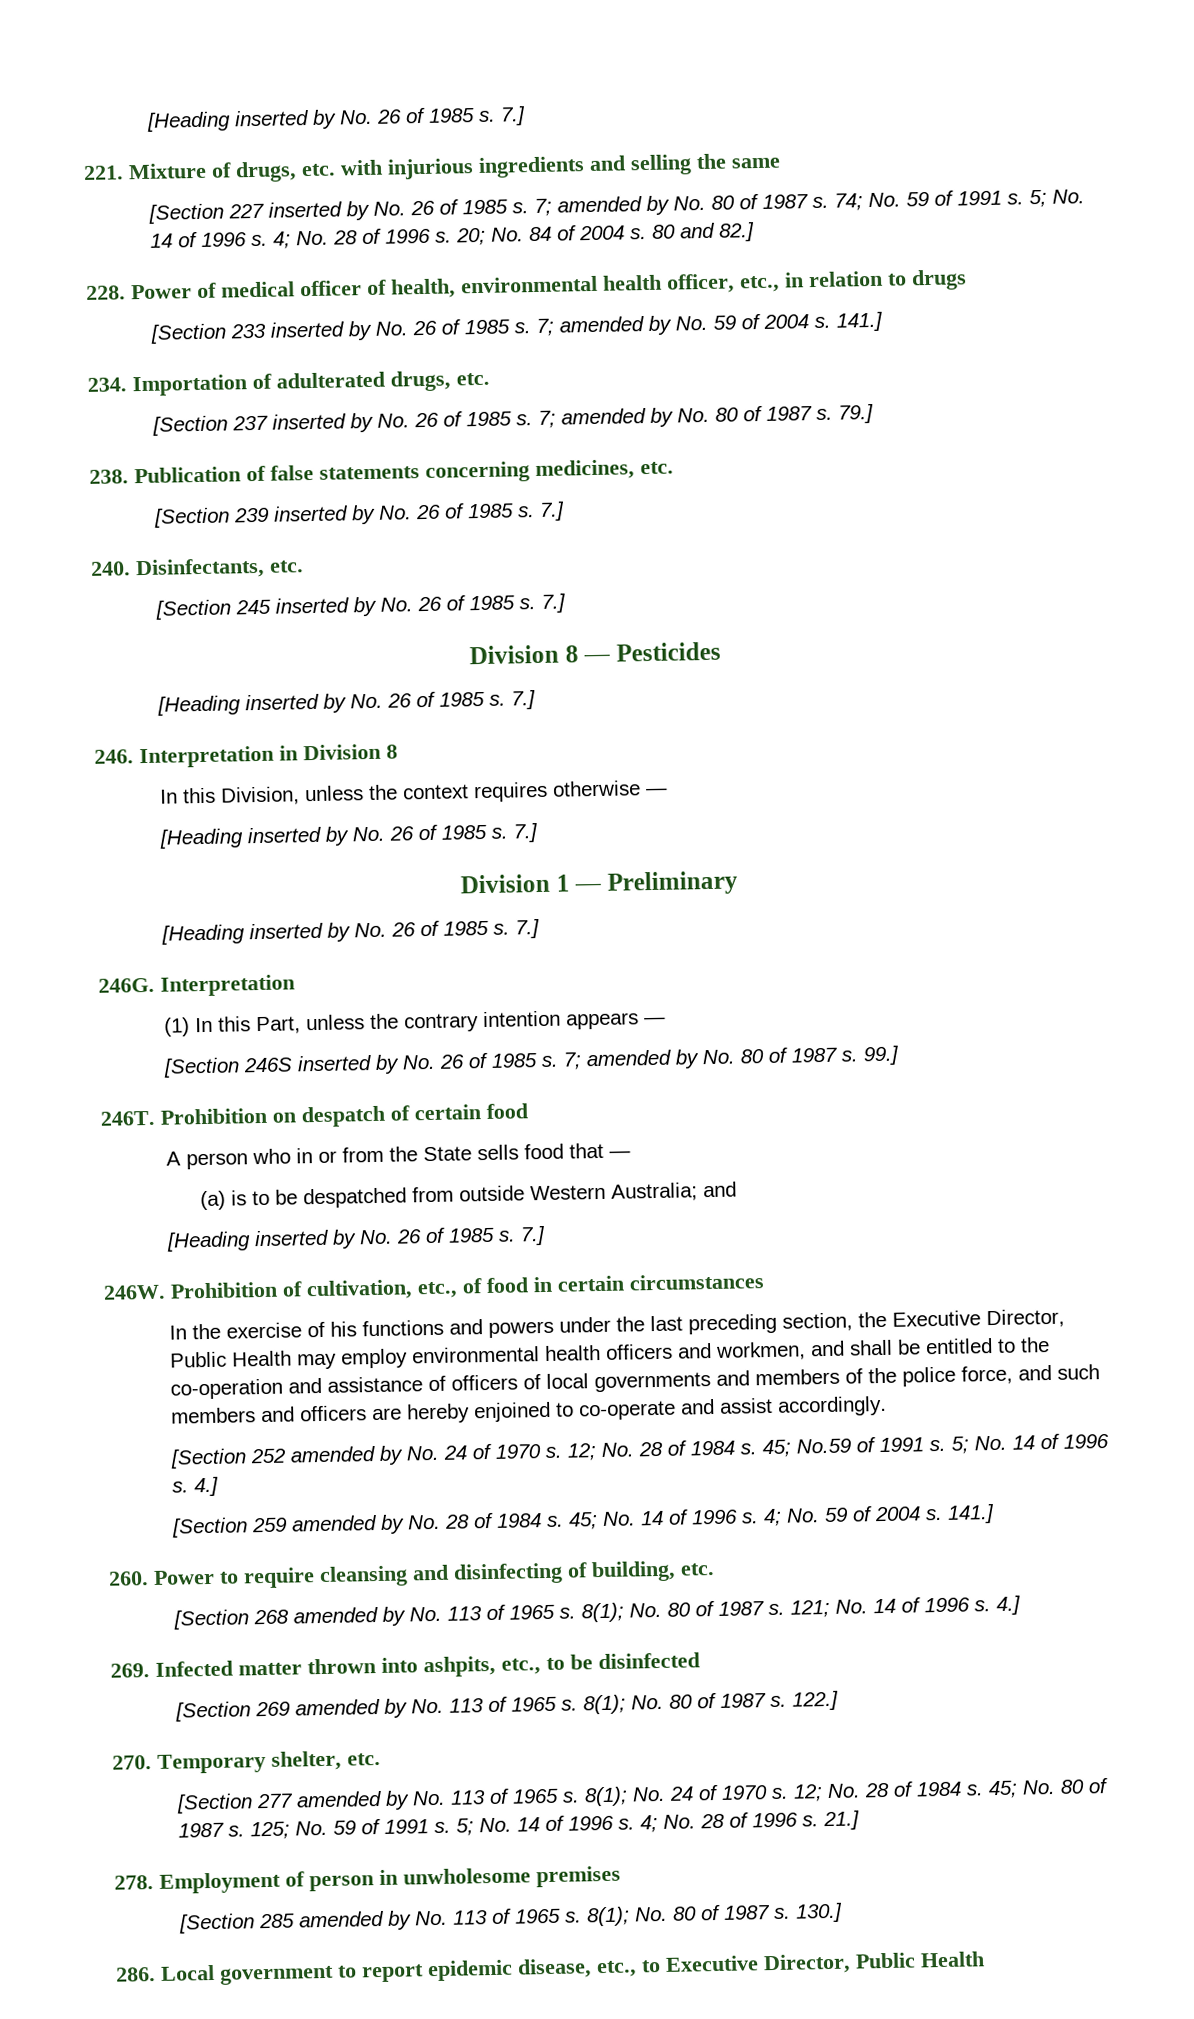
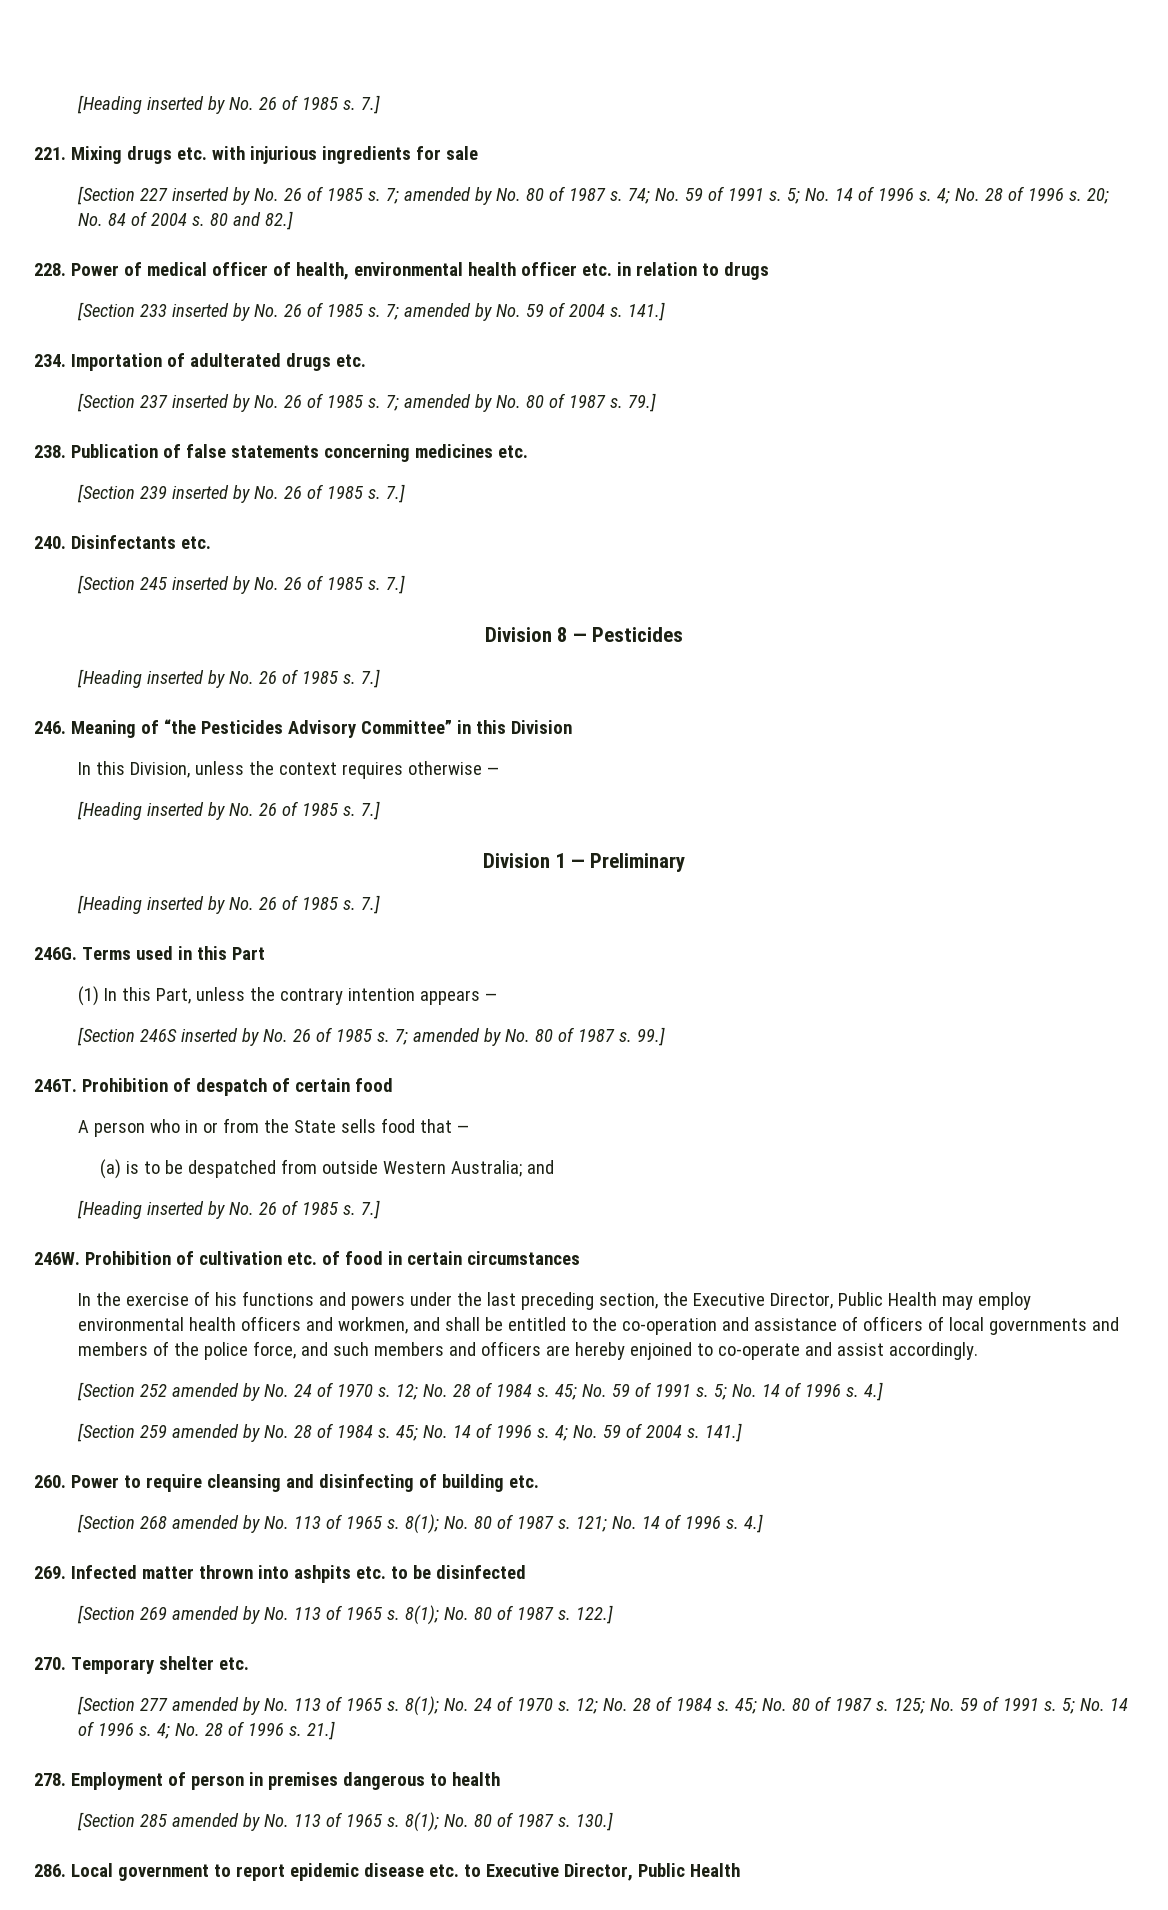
[128,161,297,183] Mixture of drugs, -> [70,146,172,164] Mixing drugs
[589,153,781,176] and selling the same -> [415,146,478,160] for sale
[666,273,780,294] officer, etc., -> [520,262,612,276] officer etc.
[390,370,451,392] drugs, -> [285,353,331,371] drugs
[535,459,635,481] medicines, -> [414,444,493,458] medicines
[135,557,265,580] Disinfectants, -> [70,535,176,549] Disinfectants
[139,743,398,769] Interpretation in Division 8 -> [70,719,572,738] Meaning of “the Pesticides Advisory Committee” in this Division
[160,974,295,997] Interpretation -> [81,946,265,960] Terms used in this Part
[272,1112,296,1123] on -> [172,1078,191,1092] of
[306,1279,458,1301] cultivation, etc., -> [198,1251,317,1265] cultivation etc.
[796,1438,852,1454] No.59 -> [582,1384,631,1397] No. 59
[591,1560,676,1583] building, -> [441,1474,504,1492] building
[423,1655,541,1678] ashpits, etc., -> [293,1565,386,1583] ashpits etc.
[271,1750,342,1771] shelter, -> [158,1656,214,1670] shelter
[403,1867,531,1885] unwholesome -> (263, 1779) none
(621, 1876) none -> [342,1772,500,1790] dangerous to health
[517,1958,637,1979] disease, etc., -> [363,1863,459,1877] disease etc.

